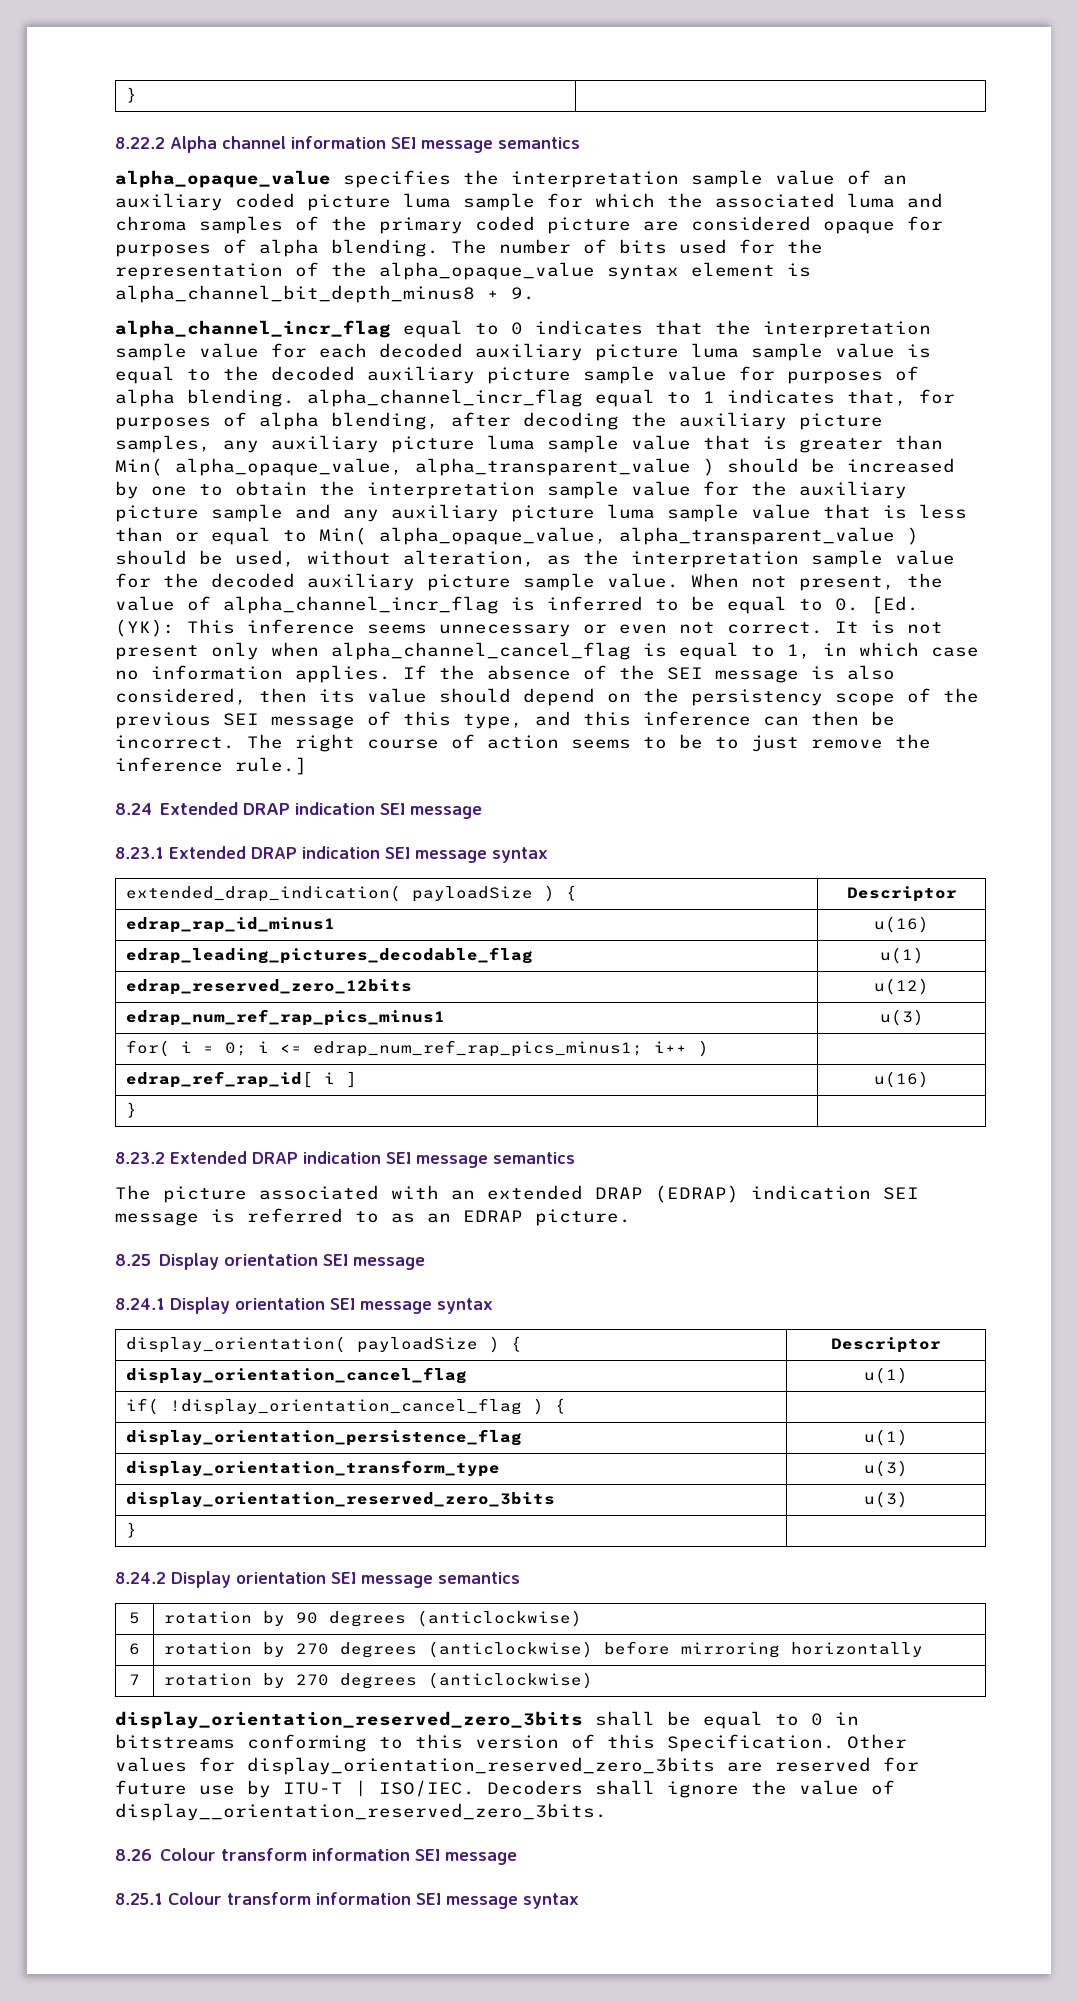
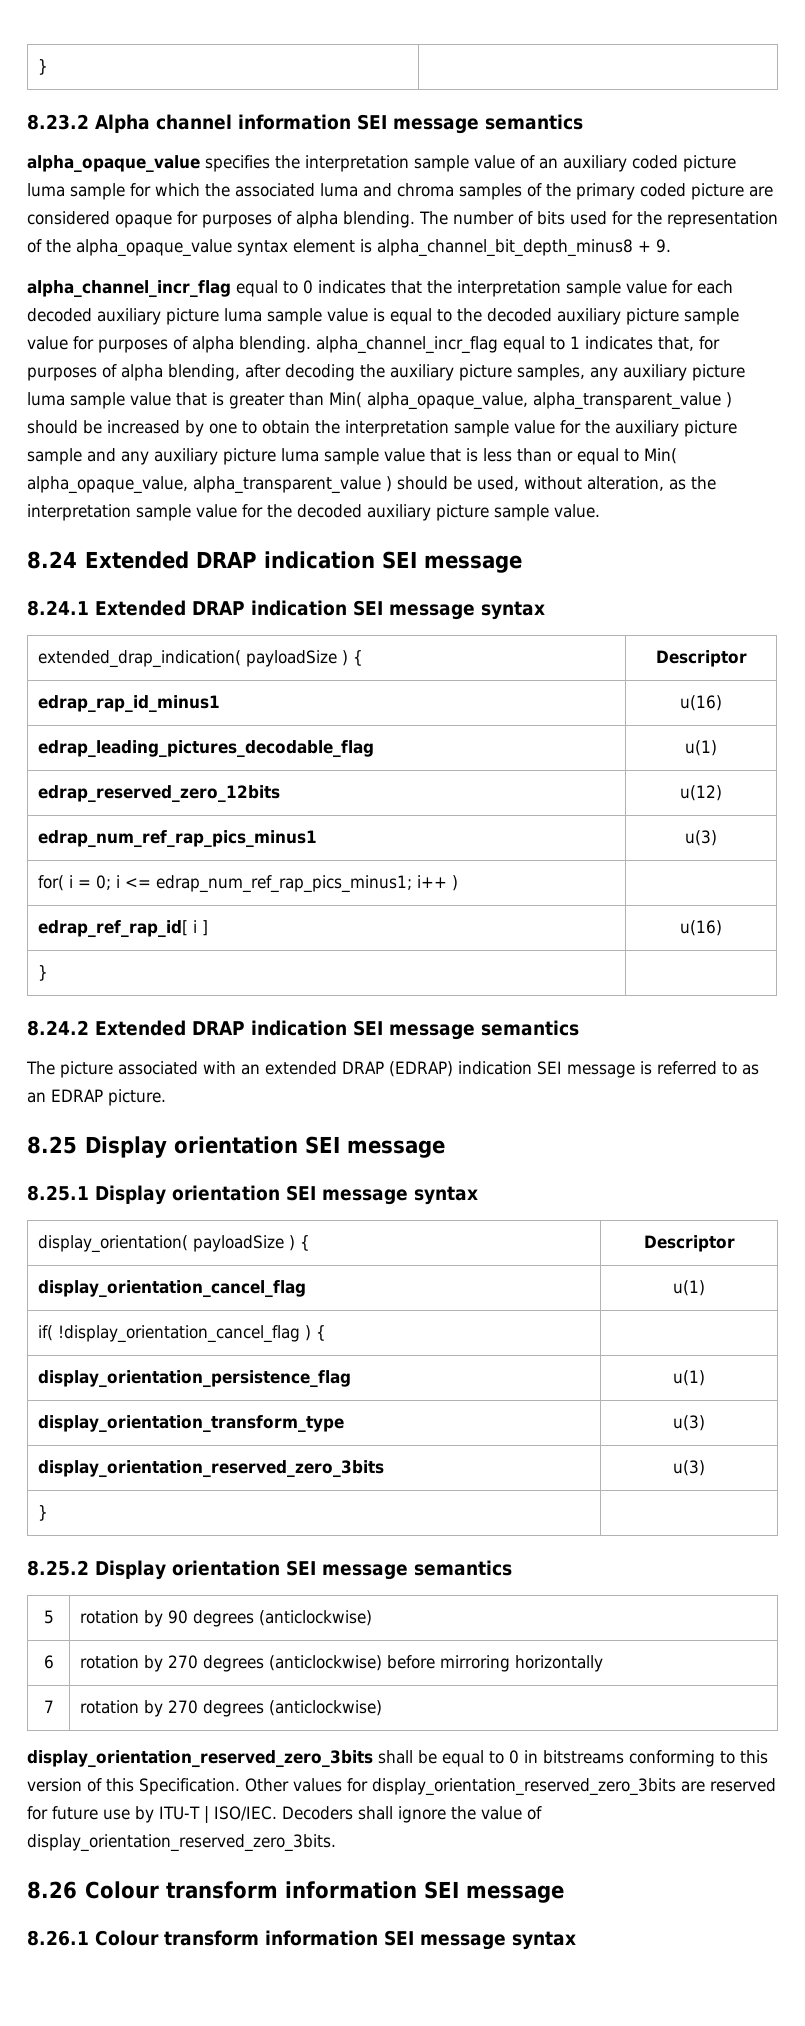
[126,87,138,103] [115,137,165,149] } | // 8.22.2 -> [37,59,48,75] [27,114,89,130] } | // 8.23.2
[691,573,943,591] [115,596,919,614] [115,619,943,637] [115,642,979,660] [115,665,895,683] [115,688,979,706] [115,711,895,729] [115,734,931,752] [115,757,307,775] When not present, the value of alpha_channel_incr_flag is inferred to be equal to 0. [Ed. (YK): This inference seems unnecessary or even not correct. It is not present only when alpha_channel_cancel_flag is equal to 1, in which case no information applies. If the absence of the SEI message is also considered, then its value should depend on the persistency scope of the previous SEI message of this type, and this inference can then be incorrect. The right course of action seems to be to just remove the inference rule.] -> (600, 511) none
[115,847,164,859] 8.23.1 -> [27,600,89,616] 8.24.1
[115,1152,165,1164] 8.23.2 -> [27,1020,89,1036] 8.24.2
[115,1298,165,1310] 8.24.1 -> [27,1185,89,1201] 8.25.1
[115,1572,166,1584] 8.24.2 -> [27,1560,89,1576] 8.25.2
[115,1803,607,1821] display__orientation_reserved_zero_3bits. -> [27,1834,336,1852] display_orientation_reserved_zero_3bits.
[115,1893,163,1905] 8.25.1 -> [27,1930,89,1946] 8.26.1

